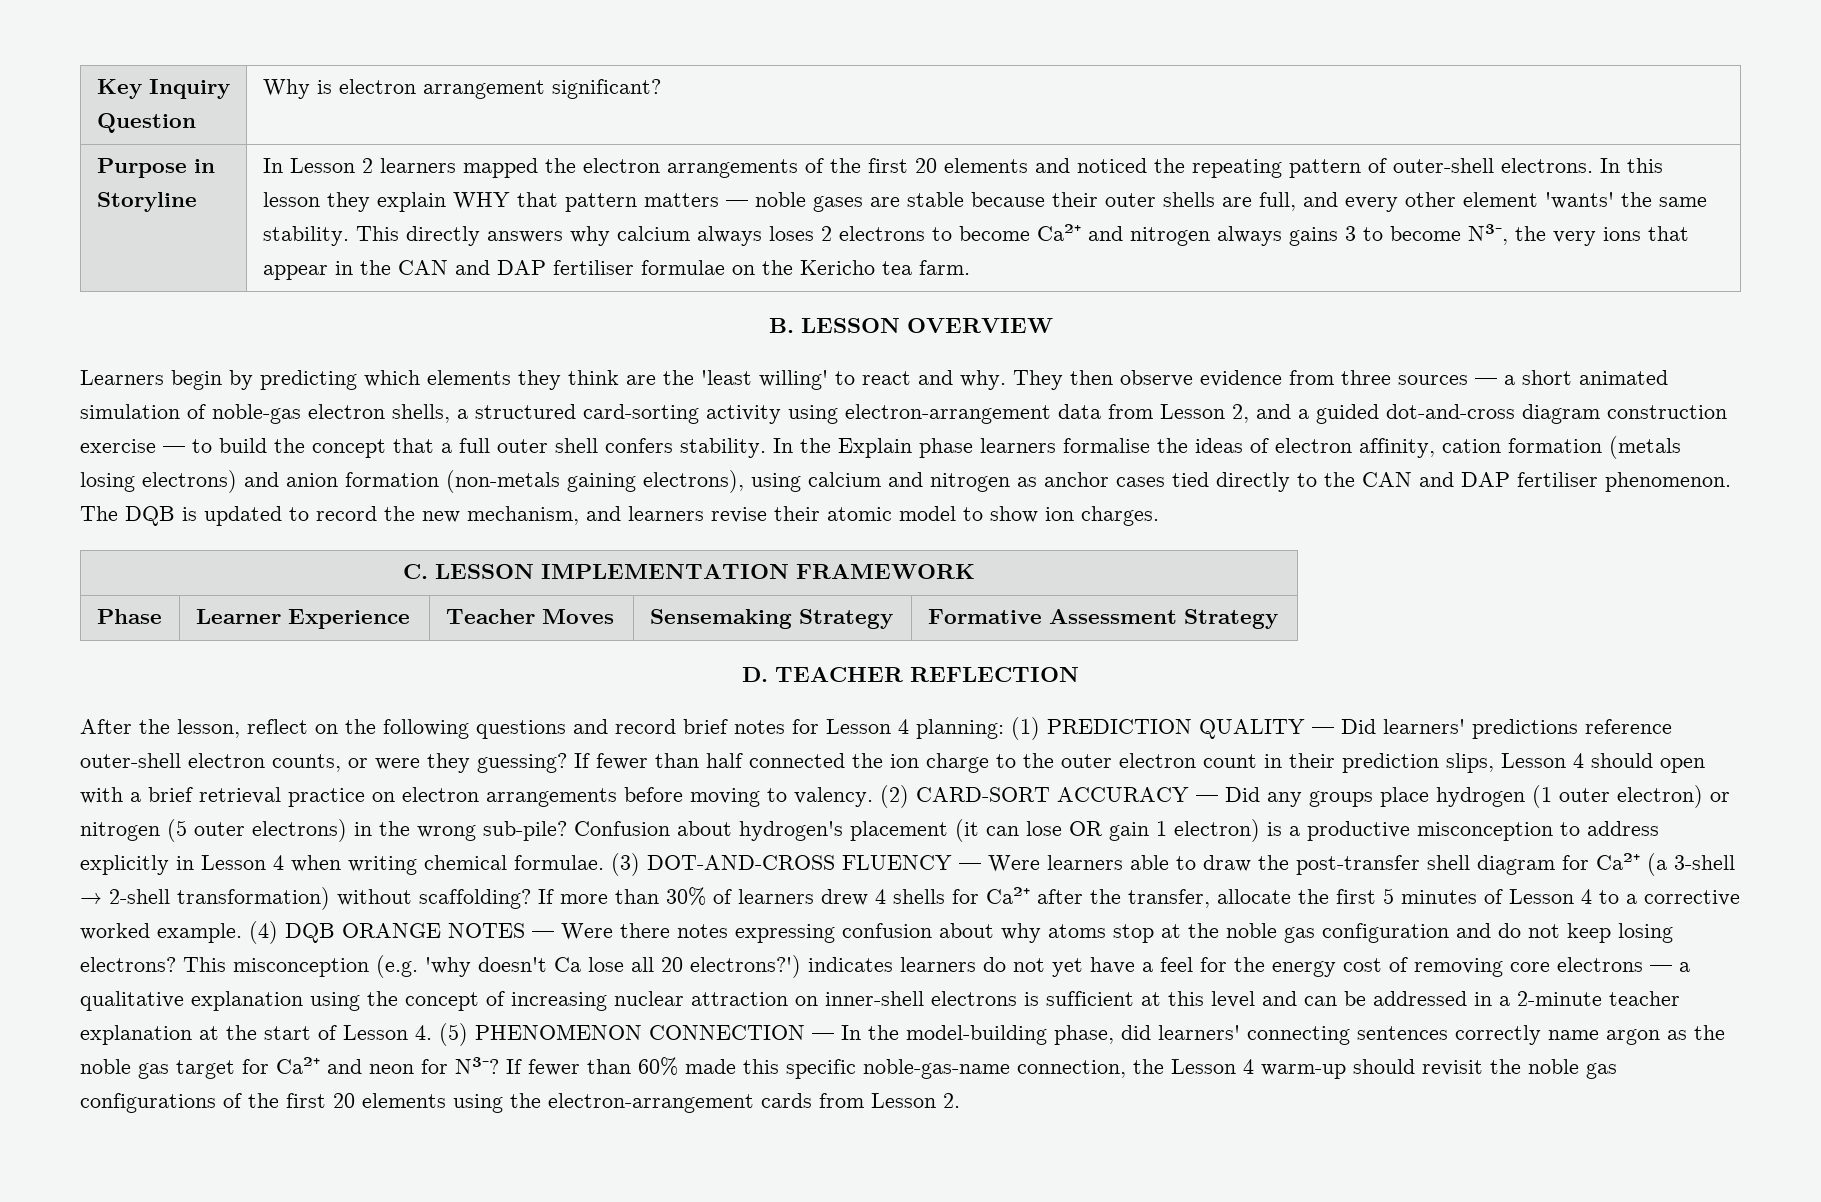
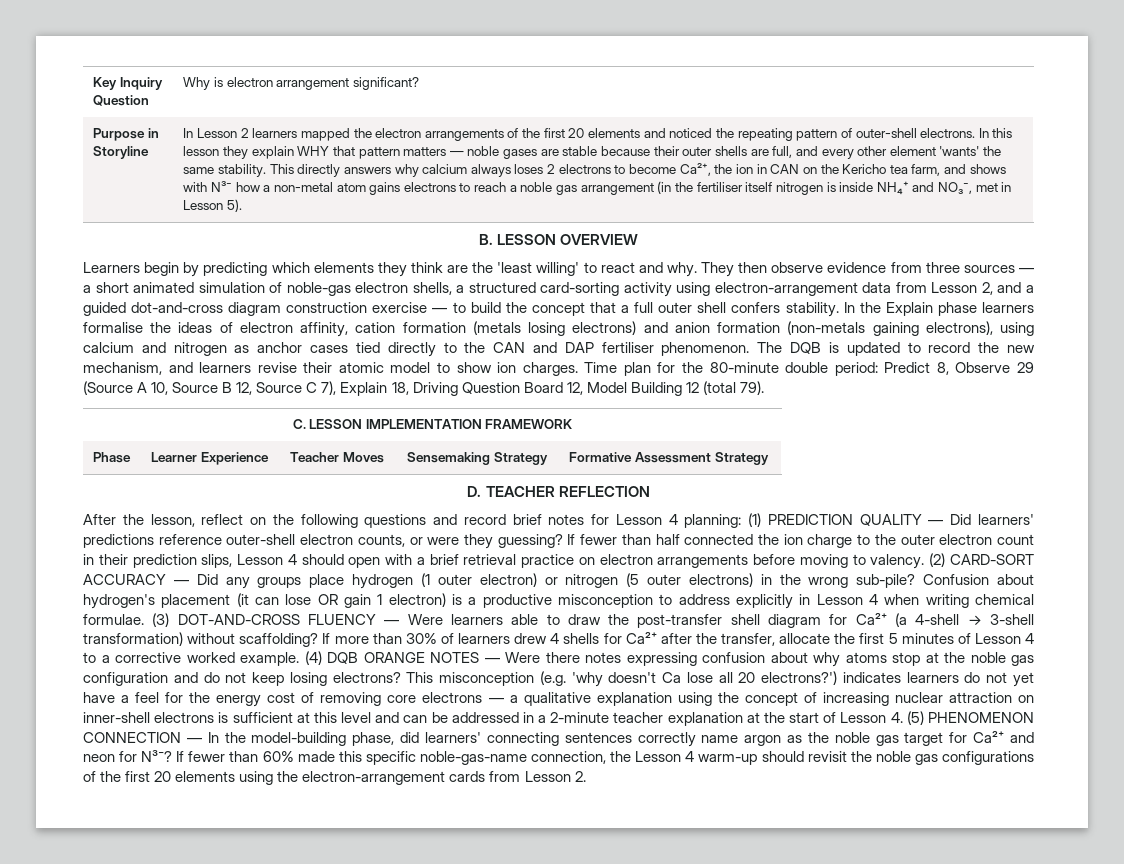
[1036,224,1689,246] [262,260,970,280] Ca²⁺ and nitrogen always gains 3 to become N³⁻, the very ions that appear in the CAN and DAP fertiliser formulae on the Kericho tea farm. -> [679,163,1006,176] [183,181,1012,195] [183,199,242,212] Ca²⁺, the ion in CAN on the Kericho tea farm, and shows with N³⁻ how a non-metal atom gains electrons to reach a noble gas arrangement (in the fertiliser itself nitrogen is inside NH₄⁺ and NO₃⁻, met in Lesson 5).
(1159, 516) none -> [584,362,1034,376] [83,381,764,396] Time plan for the 80-minute double period: Predict 8, Observe 29 (Source A 10, Source B 12, Source C 7), Explain 18, Driving Question Board 12, Model Building 12 (total 79).
[1674,855,1735,870] [80,889,170,904] 3-shell → 2-shell -> [915,614,1034,625] 4-shell → 3-shell

